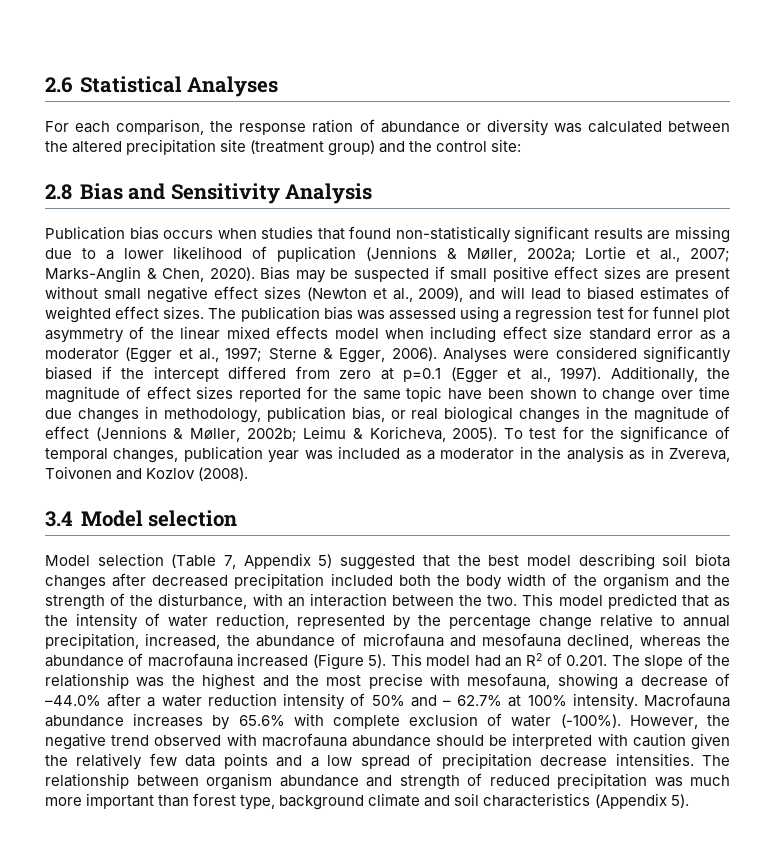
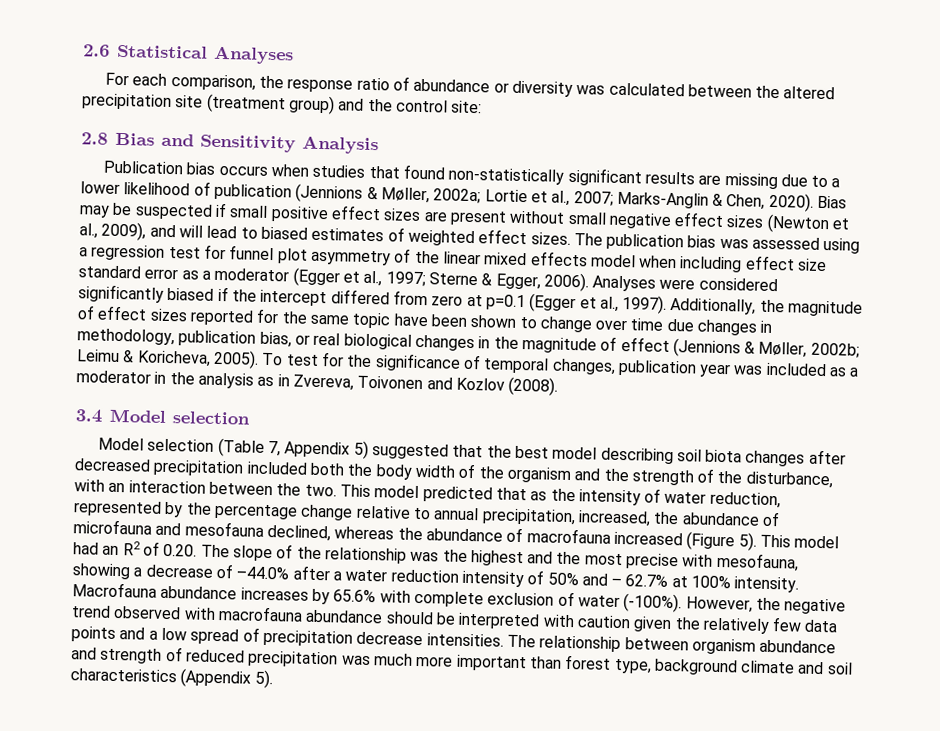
[312,119,354,133] ration -> [356,77,390,91] ratio
[277,246,357,262] puplication -> [213,183,292,201] publication
[566,655,608,666] 0.201. -> [163,543,198,557] 0.20.

